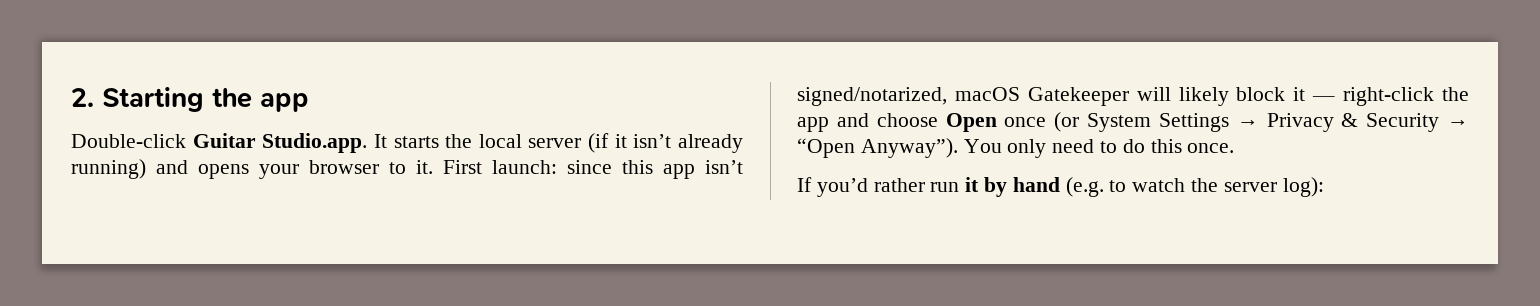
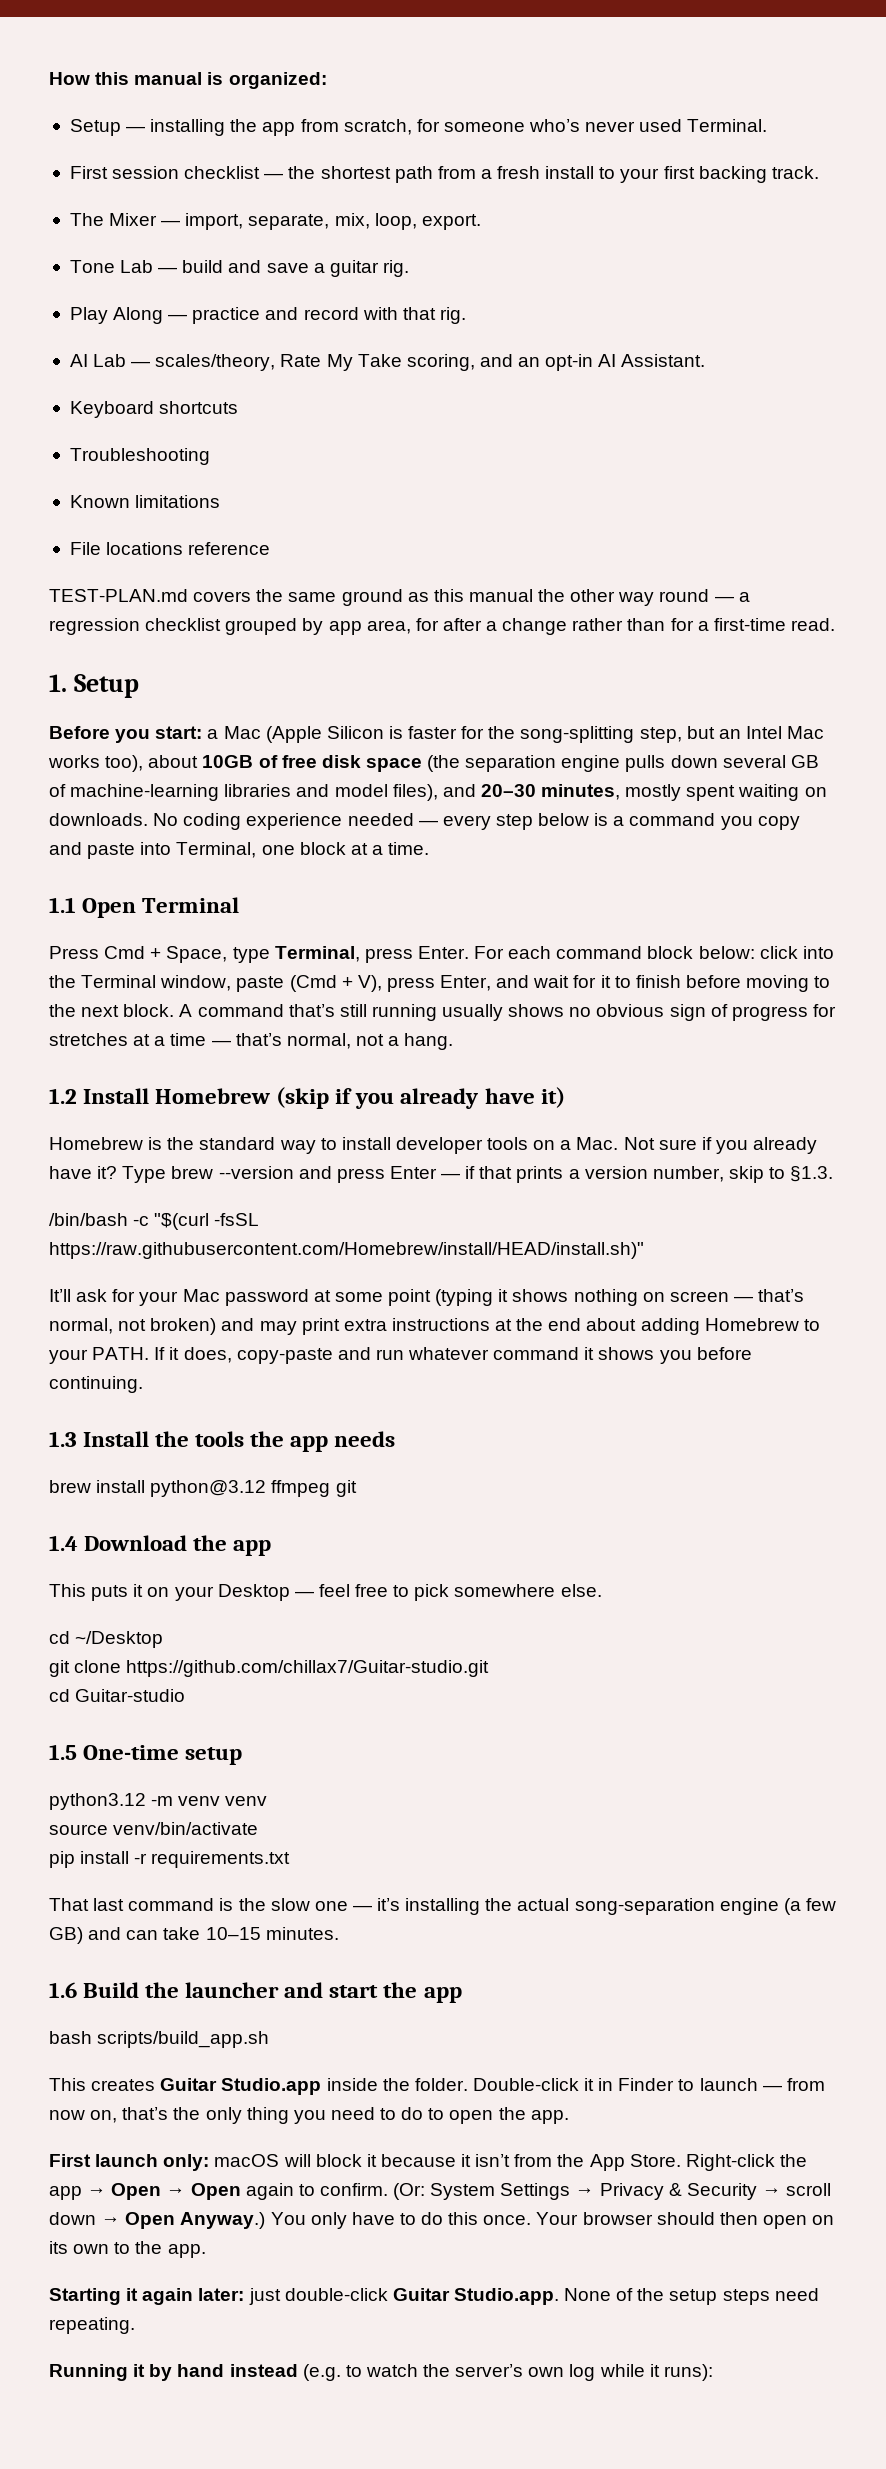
[71,87,309,112] [71,133,743,153] [71,159,743,179] [797,87,1469,106] [797,112,1080,132] 2. Starting the app // Double-click Guitar Studio.app. It starts the local server (if it isn’t already running) and opens your browser to it. First launch: since this app isn’t signed/notarized, macOS Gatekeeper will likely block it — right-click the app and choose Open once (or -> [49,72,327,89] [69,119,768,136] [69,166,819,183] [69,213,481,230] [69,260,409,277] [69,307,466,324] [69,354,706,371] [69,401,239,418] [69,448,210,465] [69,495,221,508] [69,542,271,555] [49,589,750,606] [49,618,835,635] [49,674,140,698] [49,726,825,743] [48,755,819,772] [49,784,827,801] [49,813,800,830] [49,842,430,859] [49,897,240,918] [49,946,834,963] [49,975,831,992] [49,1004,836,1021] [49,1033,454,1050] [49,1087,565,1109] [49,1137,818,1154] [49,1166,834,1183] [49,1213,260,1230] [49,1242,644,1259] [49,1289,805,1306] [49,1318,820,1335] [49,1347,752,1364] [49,1376,143,1393] [49,1431,396,1452] [49,1480,357,1497] [49,1535,272,1556] [49,1584,602,1601] [49,1631,164,1648] [49,1660,490,1677] [49,1689,186,1702] [49,1744,243,1765] [49,1793,268,1810] [49,1822,259,1835] [49,1851,291,1868] [49,1898,836,1915] [49,1927,339,1944] [49,1982,462,2003] [49,2031,270,2048] [49,2078,825,2095] [49,2107,569,2124] [49,2154,807,2171] [49,2183,426,2200] How this manual is organized: // Setup — installing the app from scratch, for someone who’s never used Terminal. // First session checklist — the shortest path from a fresh install to your first backing track. // The Mixer — import, separate, mix, loop, export. // Tone Lab — build and save a guitar rig. // Play Along — practice and record with that rig. // AI Lab — scales/theory, Rate My Take scoring, and an opt-in AI Assistant. // Keyboard shortcuts // Troubleshooting // Known limitations // File locations reference // TEST-PLAN.md covers the same ground as this manual the other way round — a regression checklist grouped by app area, for after a change rather than for a first-time read. // 1. Setup // Before you start: a Mac (Apple Silicon is faster for the song-splitting step, but an Intel Mac works too), about 10GB of free disk space (the separation engine pulls down several GB of machine-learning libraries and model files), and 20–30 minutes, mostly spent waiting on downloads. No coding experience needed — every step below is a command you copy and paste into Terminal, one block at a time. // 1.1 Open Terminal // Press Cmd + Space, type Terminal, press Enter. For each command block below: click into the Terminal window, paste (Cmd + V), press Enter, and wait for it to finish before moving to the next block. A command that’s still running usually shows no obvious sign of progress for stretches at a time — that’s normal, not a hang. // 1.2 Install Homebrew (skip if you already have it) // Homebrew is the standard way to install developer tools on a Mac. Not sure if you already have it? Type brew --version and press Enter — if that prints a version number, skip to §1.3. // /bin/bash -c "$(curl -fsSL https://raw.githubusercontent.com/Homebrew/install/HEAD/install.sh)" // It’ll ask for your Mac password at some point (typing it shows nothing on screen — that’s normal, not broken) and may print extra instructions at the end about adding Homebrew to your PATH. If it does, copy-paste and run whatever command it shows you before continuing. // 1.3 Install the tools the app needs // brew install python@3.12 ffmpeg git // 1.4 Download the app // This puts it on your Desktop — feel free to pick somewhere else. // cd ~/Desktop // git clone https://github.com/chillax7/Guitar-studio.git // cd Guitar-studio // 1.5 One-time setup // python3.12 -m venv venv // source venv/bin/activate // pip install -r requirements.txt // That last command is the slow one — it’s installing the actual song-separation engine (a few GB) and can take 10–15 minutes. // 1.6 Build the launcher and start the app // bash scripts/build_app.sh // This creates Guitar Studio.app inside the folder. Double-click it in Finder to launch — from now on, that’s the only thing you need to do to open the app. // First launch only: macOS will block it because it isn’t from the App Store. Right-click the app → Open → Open again to confirm. (Or:
[797,138,958,158] “Open Anyway”). -> [786,2183,832,2196] [49,2212,266,2229] scroll down → Open Anyway.)
[1052,139,1095,153] need -> [351,2212,395,2225] have
[797,177,960,197] // If you’d rather run -> [536,2212,835,2229] [49,2241,206,2258] [49,2288,819,2305] [49,2317,135,2334] [49,2364,128,2381] Your browser should then open on its own to the app. // Starting it again later: just double-click Guitar Studio.app. None of the setup steps need repeating. // Running
(1060, 184) none -> [229,2364,298,2377] instead
[1223,177,1324,197] server log): -> [455,2364,713,2381] server’s own log while it runs):

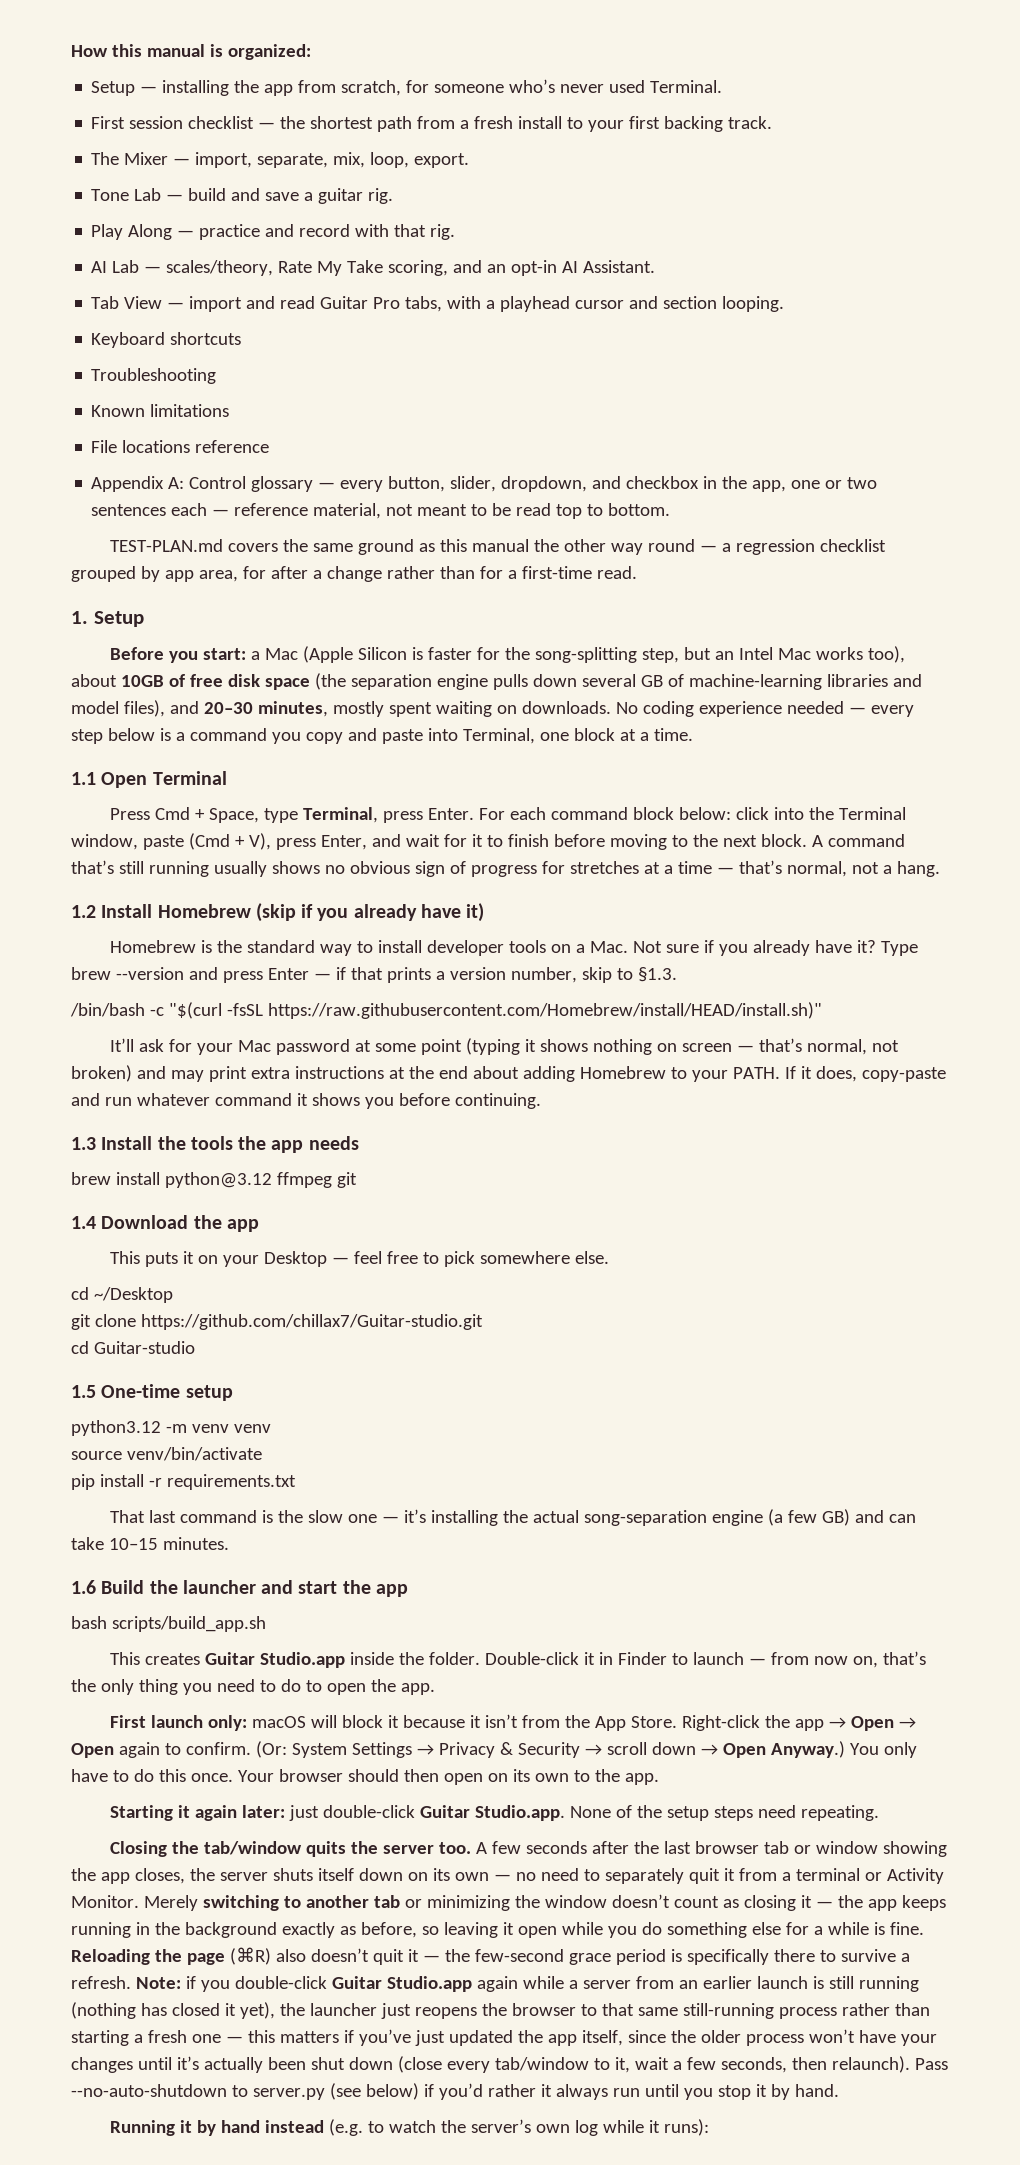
(706, 360) none -> [91,296,785,312] // Tab View — import and read Guitar Pro tabs, with a playhead cursor and section looping.
(271, 548) none -> [91,476,878,492] [91,503,671,519] // Appendix A: Control glossary — every button, slider, dropdown, and checkbox in the app, one or two sentences each — reference material, not meant to be read top to bottom.
(135, 2325) none -> [109,1841,947,1857] [71,1868,944,1884] [71,1894,946,1911] [71,1922,924,1938] [71,1947,910,1965] [71,1976,919,1992] [71,2002,930,2019] [71,2029,937,2046] [71,2056,948,2073] [71,2083,839,2100] // Closing the tab/window quits the server too. A few seconds after the last browser tab or window showing the app closes, the server shuts itself down on its own — no need to separately quit it from a terminal or Activity Monitor. Merely switching to another tab or minimizing the window doesn’t count as closing it — the app keeps running in the background exactly as before, so leaving it open while you do something else for a while is fine. Reloading the page (⌘R) also doesn’t quit it — the few-second grace period is specifically there to survive a refresh. Note: if you double-click Guitar Studio.app again while a server from an earlier launch is still running (nothing has closed it yet), the launcher just reopens the browser to that same still-running process rather than starting a fresh one — this matters if you’ve just updated the app itself, since the older process won’t have your changes until it’s actually been shut down (close every tab/window to it, wait a few seconds, then relaunch). Pass --no-auto-shutdown to server.py (see below) if you’d rather it always run until you stop it by hand.

